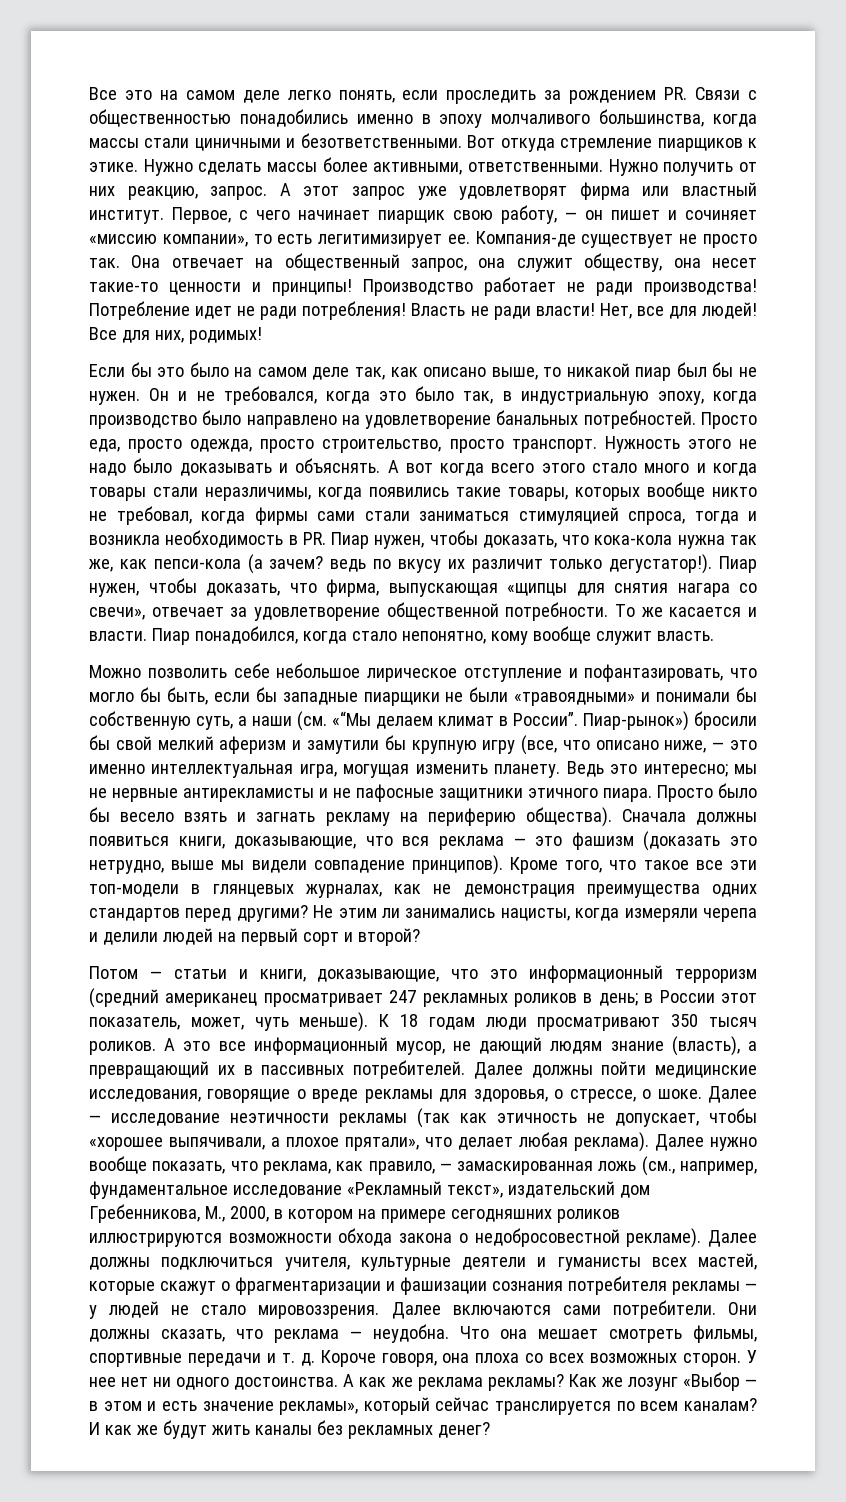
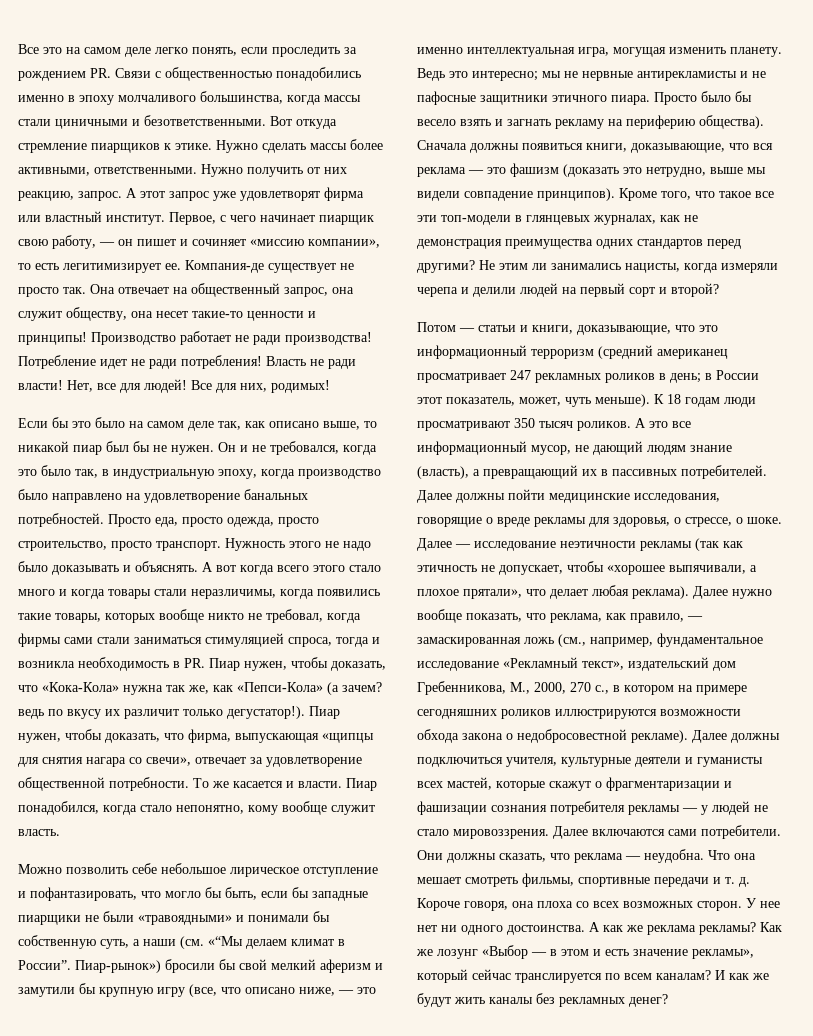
[594,535,673,545] кока-кола -> [42,682,119,692] «Кока-Кола»
[153,559,241,569] пепси-кола -> [237,682,323,692] «Пепси-Кола»
(269, 1214) none -> [570,682,609,694] 270 с.,

